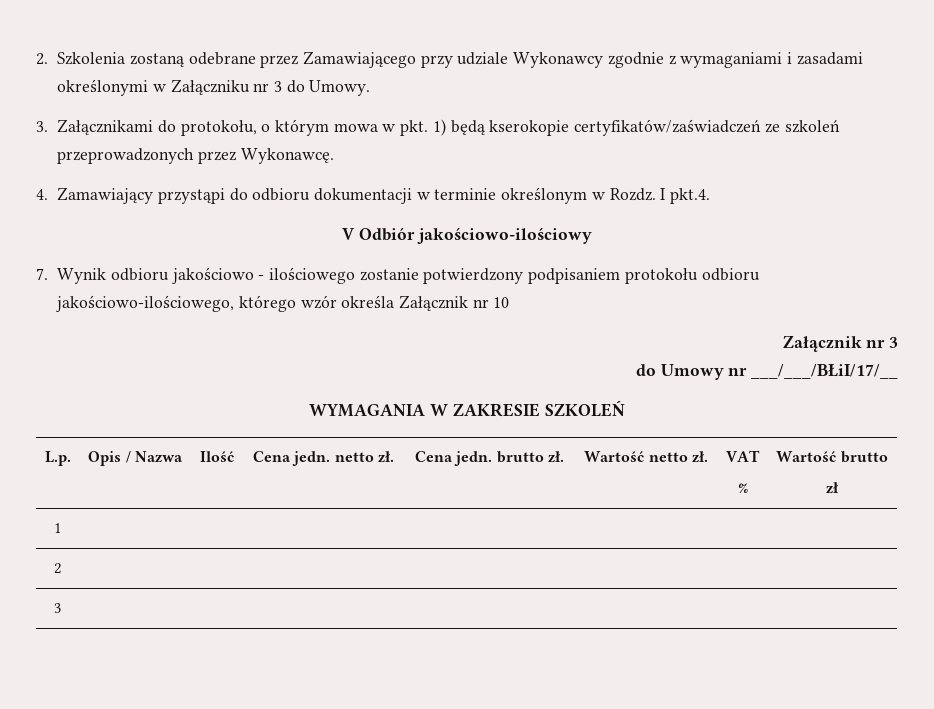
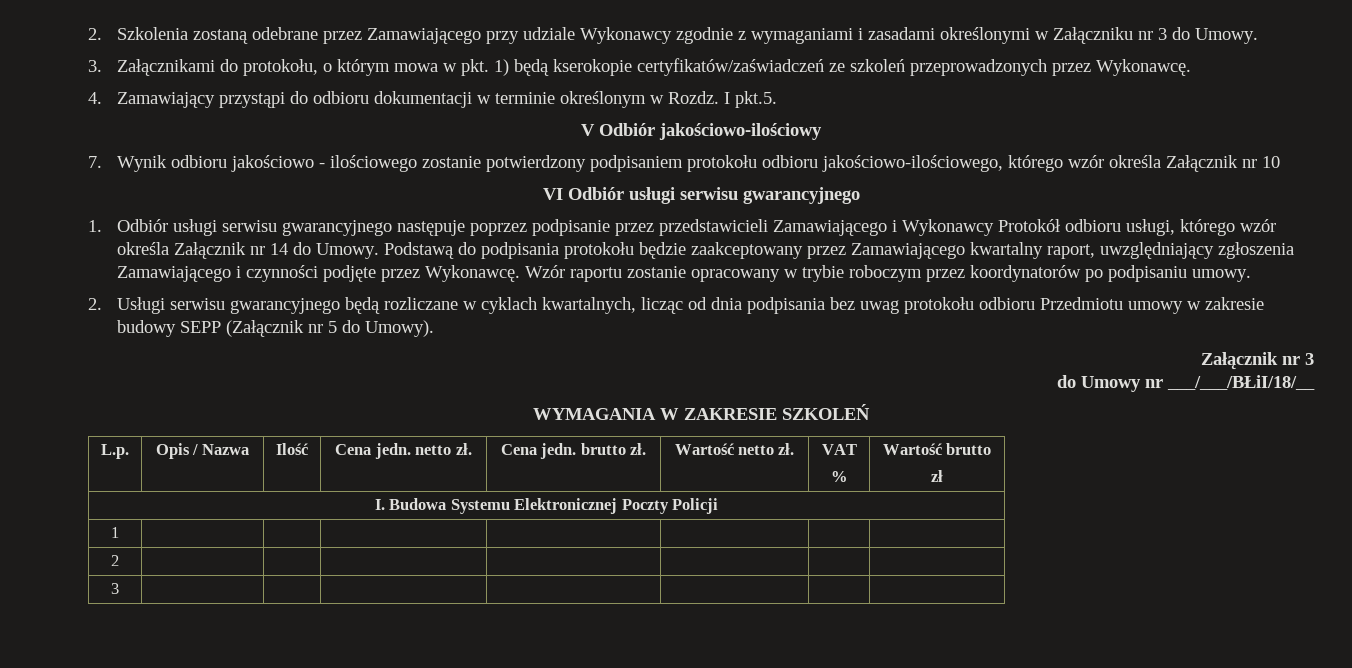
[670,188,711,204] pkt.4. -> [735,91,778,108] pkt.5.
(510, 302) none -> [542,187,860,204] [88,219,1277,236] [117,242,1295,259] [117,265,1252,282] [88,297,1265,314] [117,320,435,337] // VI Odbiór usługi serwisu gwarancyjnego // 1. Odbiór usługi serwisu gwarancyjnego następuje poprzez podpisanie przez przedstawicieli Zamawiającego i Wykonawcy Protokół odbioru usługi, którego wzór określa Załącznik nr 14 do Umowy. Podstawą do podpisania protokołu będzie zaakceptowany przez Zamawiającego kwartalny raport, uwzględniający zgłoszenia Zamawiającego i czynności podjęte przez Wykonawcę. Wzór raportu zostanie opracowany w trybie roboczym przez koordynatorów po podpisaniu umowy. // 2. Usługi serwisu gwarancyjnego będą rozliczane w cyklach kwartalnych, licząc od dnia podpisania bez uwag protokołu odbioru Przedmiotu umowy w zakresie budowy SEPP (Załącznik nr 5 do Umowy).
[751,364,899,379] ___/___/BŁiI/17/__ -> [1167,375,1315,390] ___/___/BŁiI/18/__
(839, 488) none -> [374,498,719,514] // I. Budowa Systemu Elektronicznej Poczty Policji

